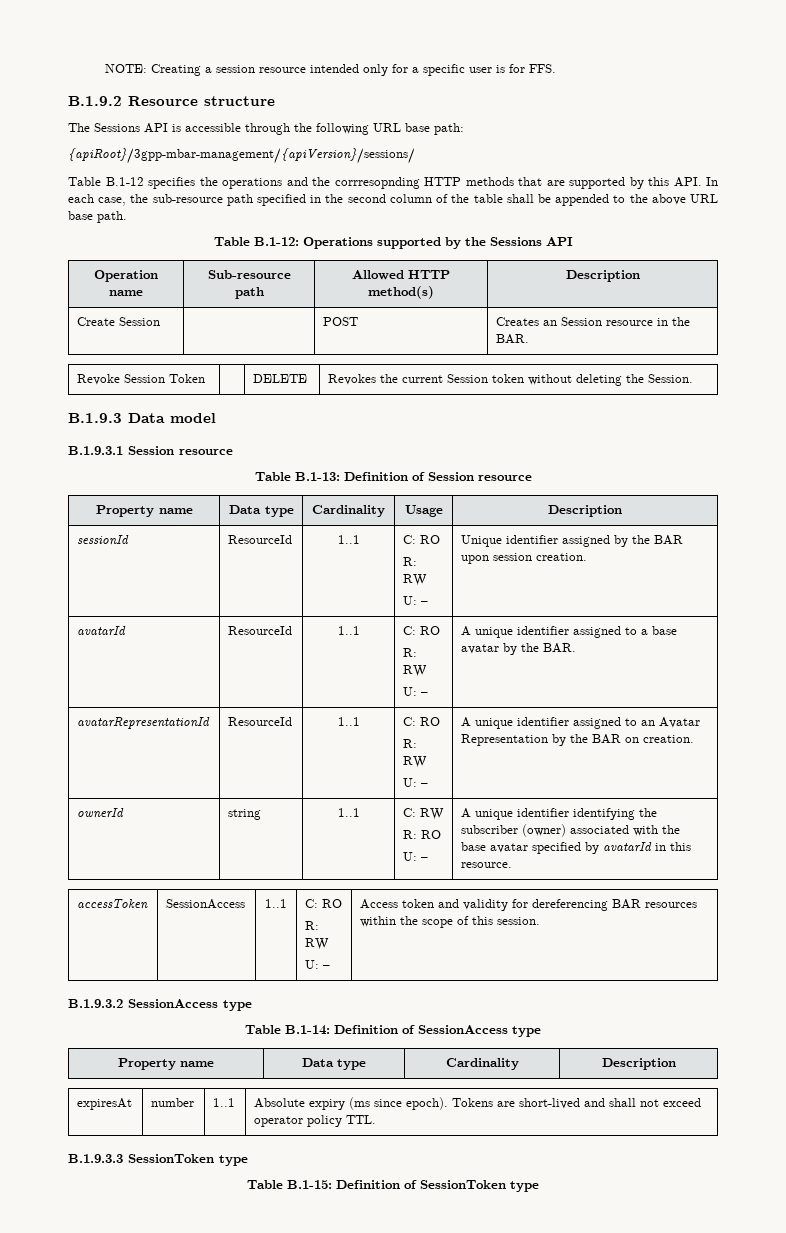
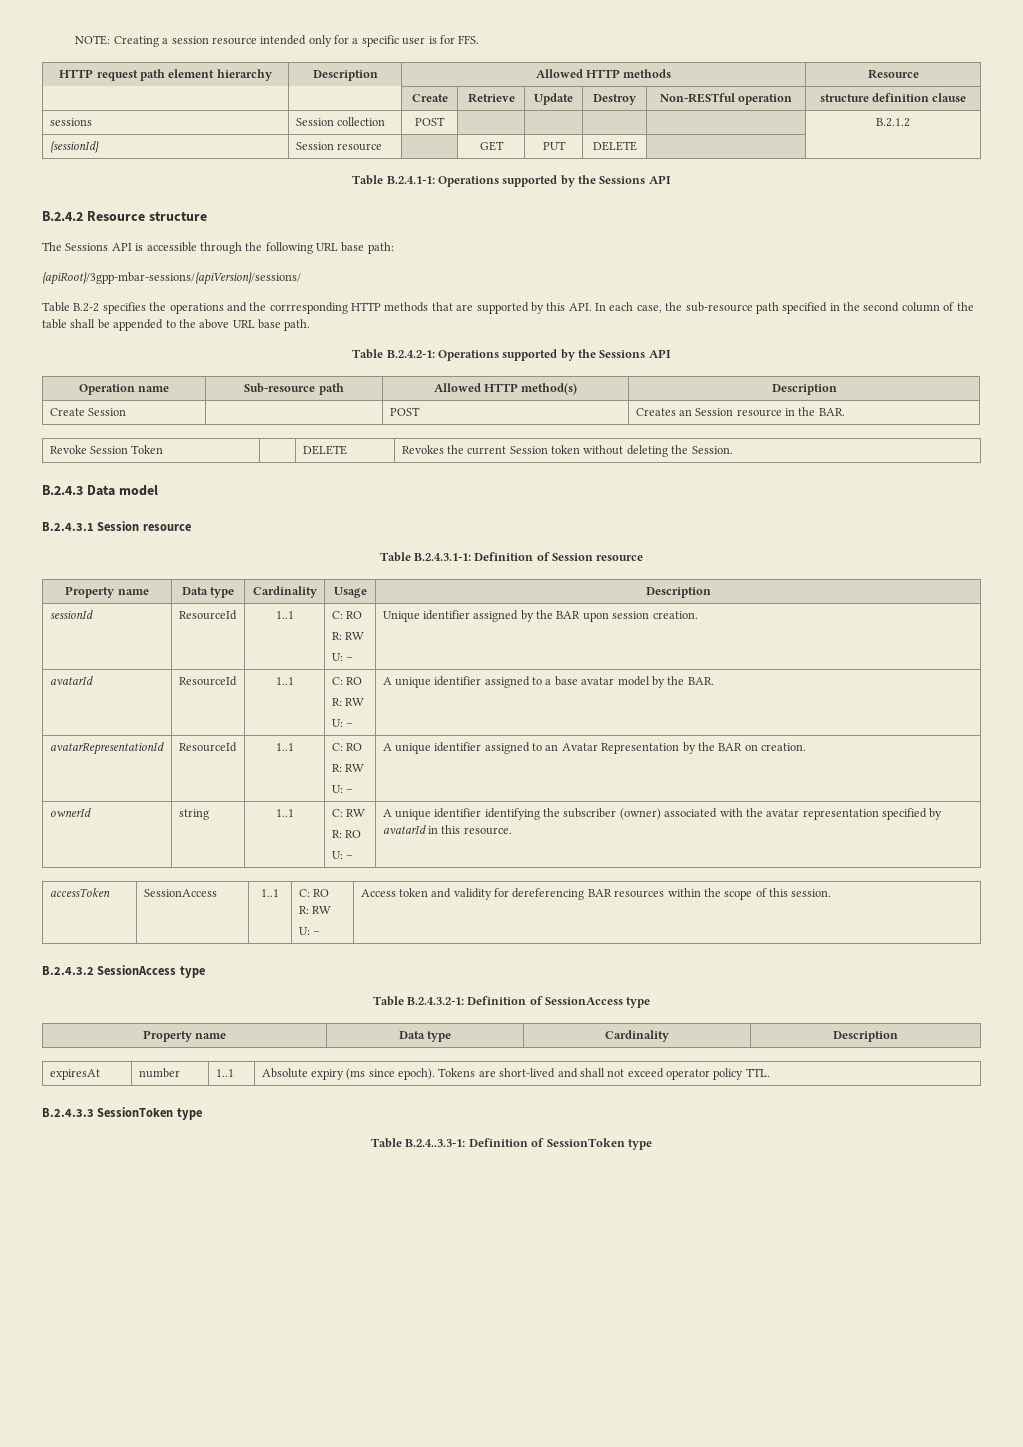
[68,96,122,106] // B.1.9.2 -> [59,69,272,81] [312,70,378,81] [535,69,672,78] [867,69,919,79] [411,94,448,102] [467,93,515,103] [534,93,573,105] [593,94,636,105] [659,93,793,105] [819,93,967,102] [49,118,92,126] [295,117,385,126] [415,117,445,126] [876,118,910,127] [49,141,99,153] [295,142,382,151] [479,141,504,151] [542,141,566,150] [592,141,637,151] [352,175,671,187] [42,211,83,221] // HTTP request path element hierarchy | Description | Allowed HTTP methods | Resource // | | Create | Retrieve | Update | Destroy | Non-RESTful operation | structure definition clause // sessions | Session collection | POST | | | | | B.2.1.2 // {sessionId} | Session resource | | GET | PUT | DELETE | | // Table B.2.4.1-1: Operations supported by the Sessions API // B.2.4.2
[68,148,415,164] [68,177,144,186] {apiRoot}/3gpp-mbar-management/{apiVersion}/sessions/ // Table B.1-12 -> [42,272,301,285] [42,302,100,312] {apiRoot}/3gpp-mbar-sessions/{apiVersion}/sessions/ // Table B.2-2
[334,177,420,189] corrresopnding -> [269,302,348,314] corrresponding
[253,237,299,246] B.1-12: -> [386,350,435,358] B.2.4.2-1:
[68,413,122,423] B.1.9.3 -> [42,485,83,495] B.2.4.3
[68,446,123,455] B.1.9.3.1 -> [42,522,94,531] B.2.4.3.1
[294,472,340,481] B.1-13: -> [413,553,471,561] B.2.4.3.1-1:
(500, 649) none -> [617,676,650,686] model
[461,842,529,853] base avatar -> [766,809,879,820] avatar representation
[68,999,123,1008] B.1.9.3.2 -> [42,966,94,975] B.2.4.3.2
[285,1025,330,1035] B.1-14: -> [406,997,464,1005] B.2.4.3.2-1:
[68,1154,123,1163] B.1.9.3.3 -> [42,1108,94,1117] B.2.4.3.3
[287,1180,332,1189] B.1-15: -> [405,1139,466,1147] B.2.4..3.3-1:

